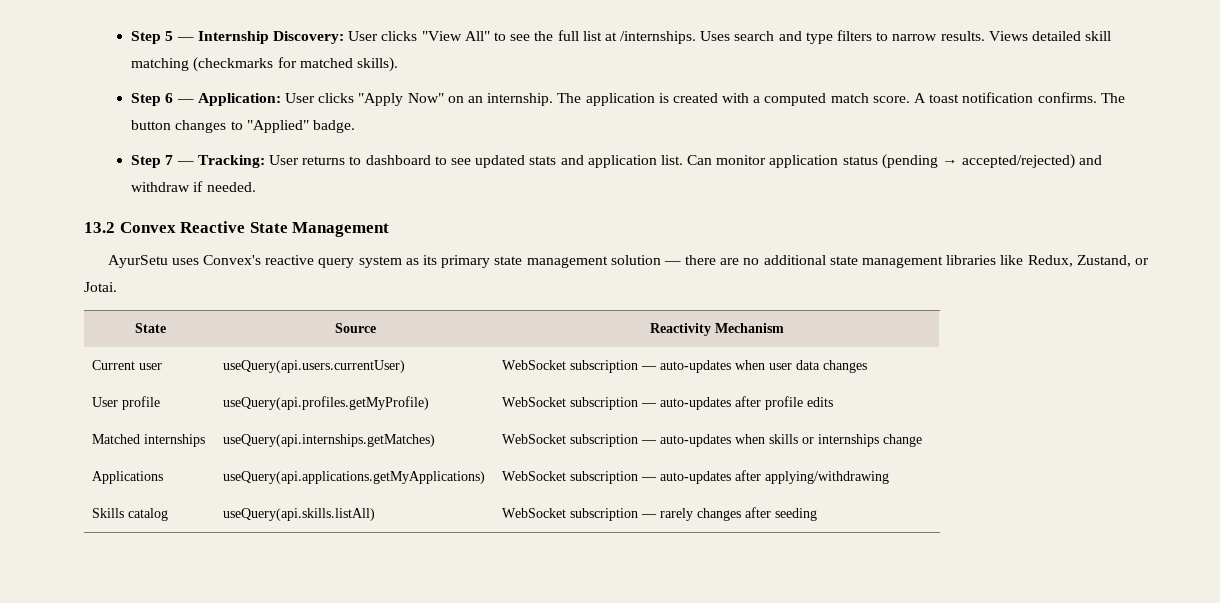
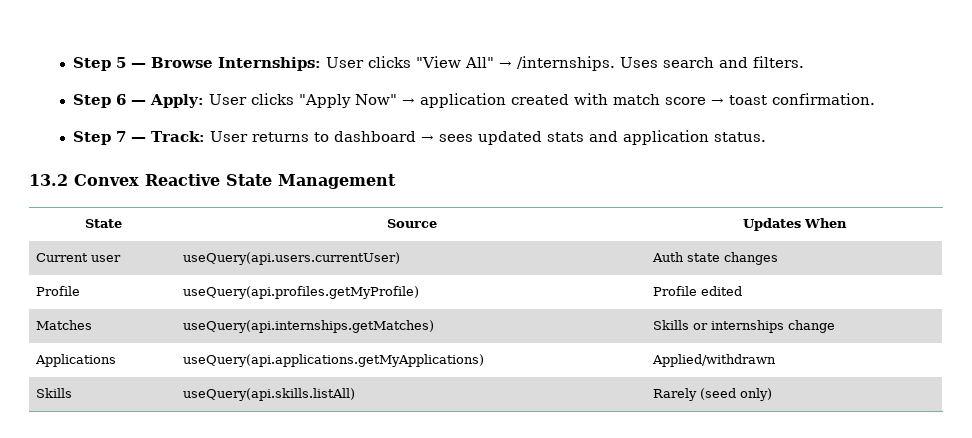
[197,31,345,44] Internship Discovery: -> [151,57,322,71] Browse Internships:
[493,30,1112,44] [131,57,399,72] to see the full list at /internships. Uses search and type filters to narrow results. Views detailed skill matching (checkmarks for matched skills). -> [499,56,805,71] → /internships. Uses search and filters.
[197,93,281,106] Application: -> [150,94,205,108] Apply:
[447,92,1125,106] [131,120,356,133] on an internship. The application is created with a computed match score. A toast notification confirms. The button changes to "Applied" badge. -> [402,93,876,108] → application created with match score → toast confirmation.
[197,155,265,168] Tracking: -> [151,131,206,142] Track:
[434,156,471,165] to see -> [421,134,474,142] → sees
[660,154,1103,169] [131,181,256,192] list. Can monitor application status (pending → accepted/rejected) and withdraw if needed. -> [714,132,767,142] status.
[107,255,1149,268] [84,282,117,292] // AyurSetu uses Convex's reactive query system as its primary state management solution — there are no additional state management libraries like Redux, Zustand, or Jotai. -> (396, 181) none
[650,323,784,336] Reactivity Mechanism -> [743,218,848,231] Updates When
[502,360,821,373] WebSocket subscription — auto-updates when user data -> [651,252,720,262] Auth state
[92,396,161,410] User profile -> [35,286,80,296] Profile
[502,396,834,410] [92,434,206,447] [223,434,436,447] [502,434,799,447] WebSocket subscription — auto-updates after profile edits // Matched internships | useQuery(api.internships.getMatches) | WebSocket subscription — auto-updates when skills -> [652,286,742,296] [35,320,92,330] [182,320,434,333] [652,320,689,330] Profile edited // Matches | useQuery(api.internships.getMatches) | Skills
[502,470,890,484] [92,508,169,521] WebSocket subscription — auto-updates after applying/withdrawing // Skills catalog -> [651,354,776,367] [35,388,72,398] Applied/withdrawn // Skills
[502,507,818,521] WebSocket subscription — rarely changes after seeding -> [652,388,772,401] Rarely (seed only)

